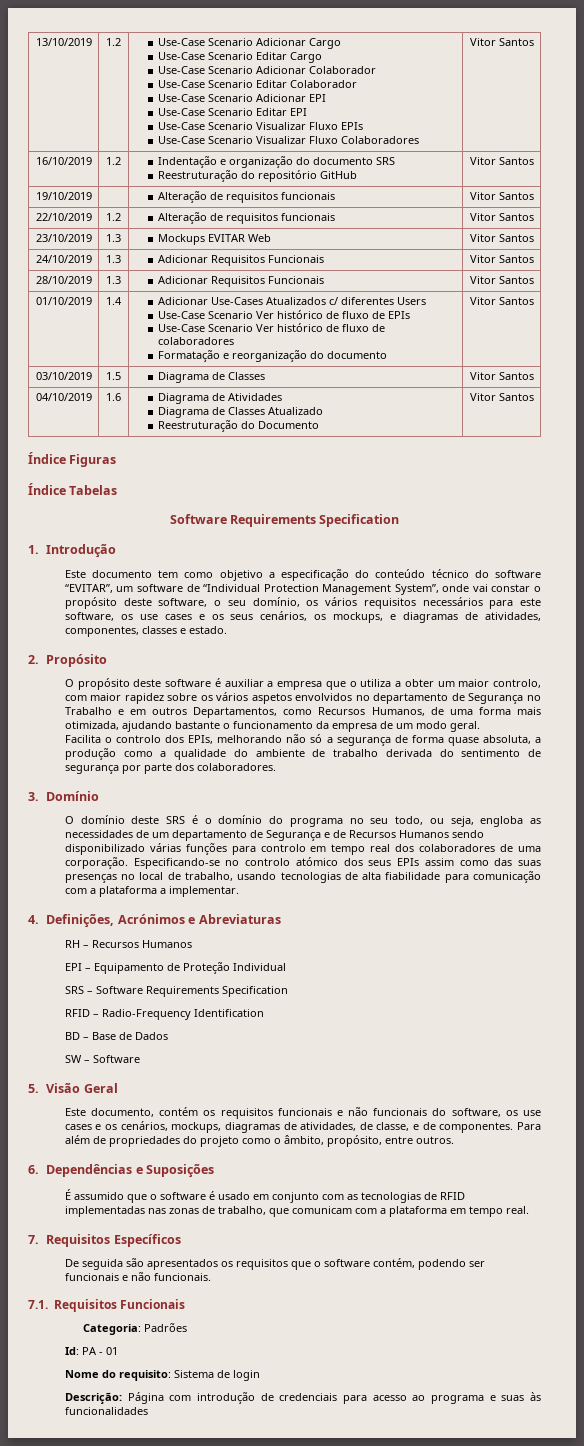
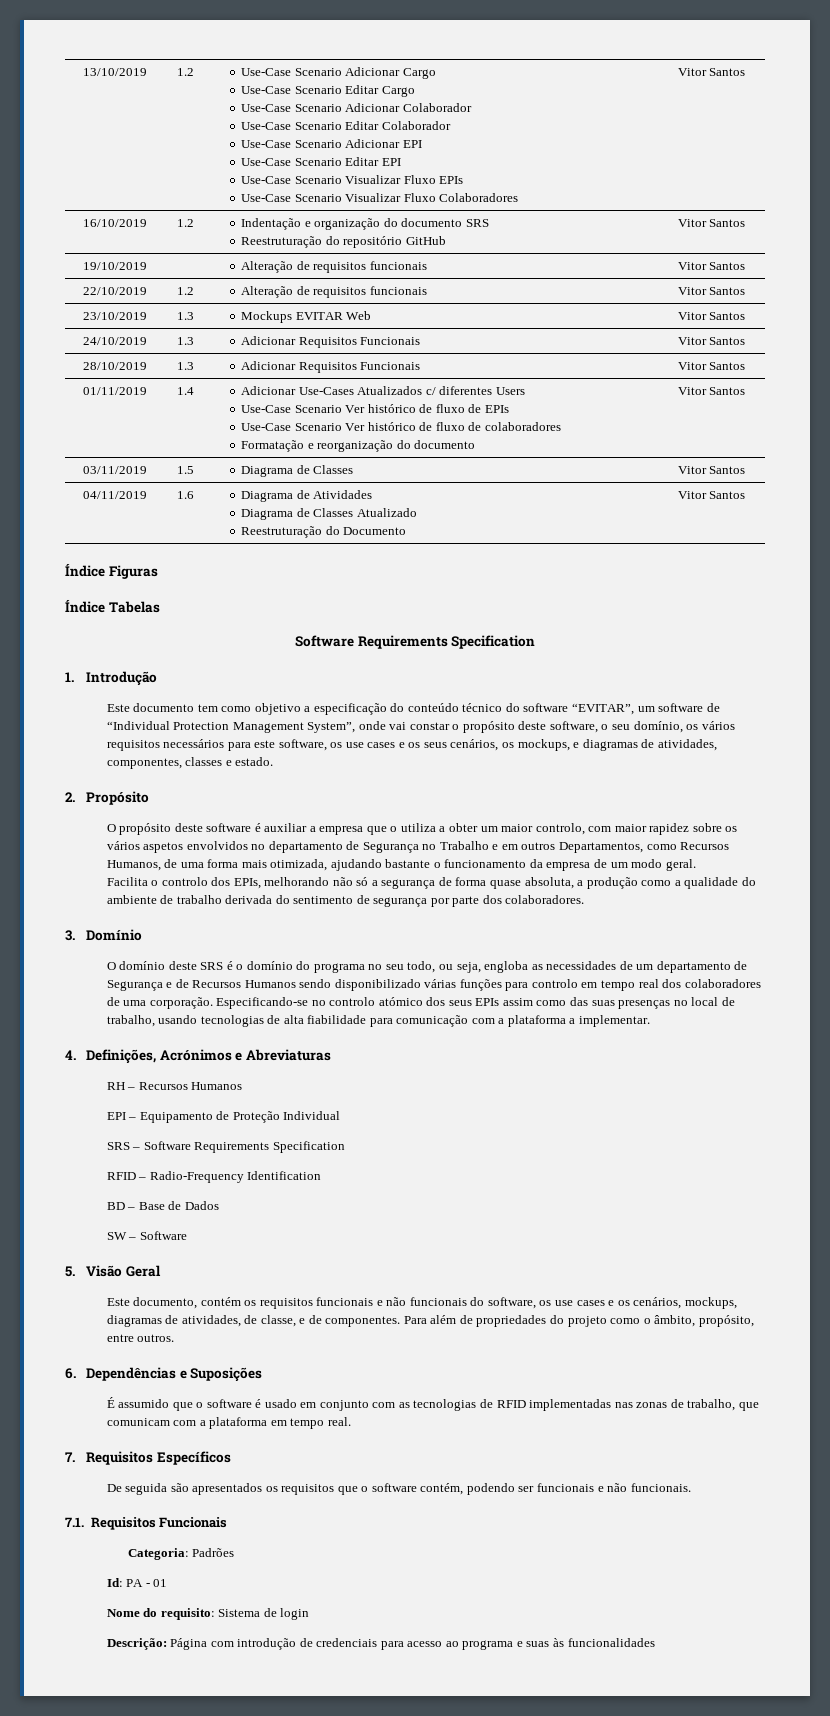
[35,297,92,305] 01/10/2019 -> [83,387,147,395] 01/11/2019
[35,372,92,380] 03/10/2019 -> [83,466,147,474] 03/11/2019
[35,393,92,401] 04/10/2019 -> [83,491,147,499] 04/11/2019

